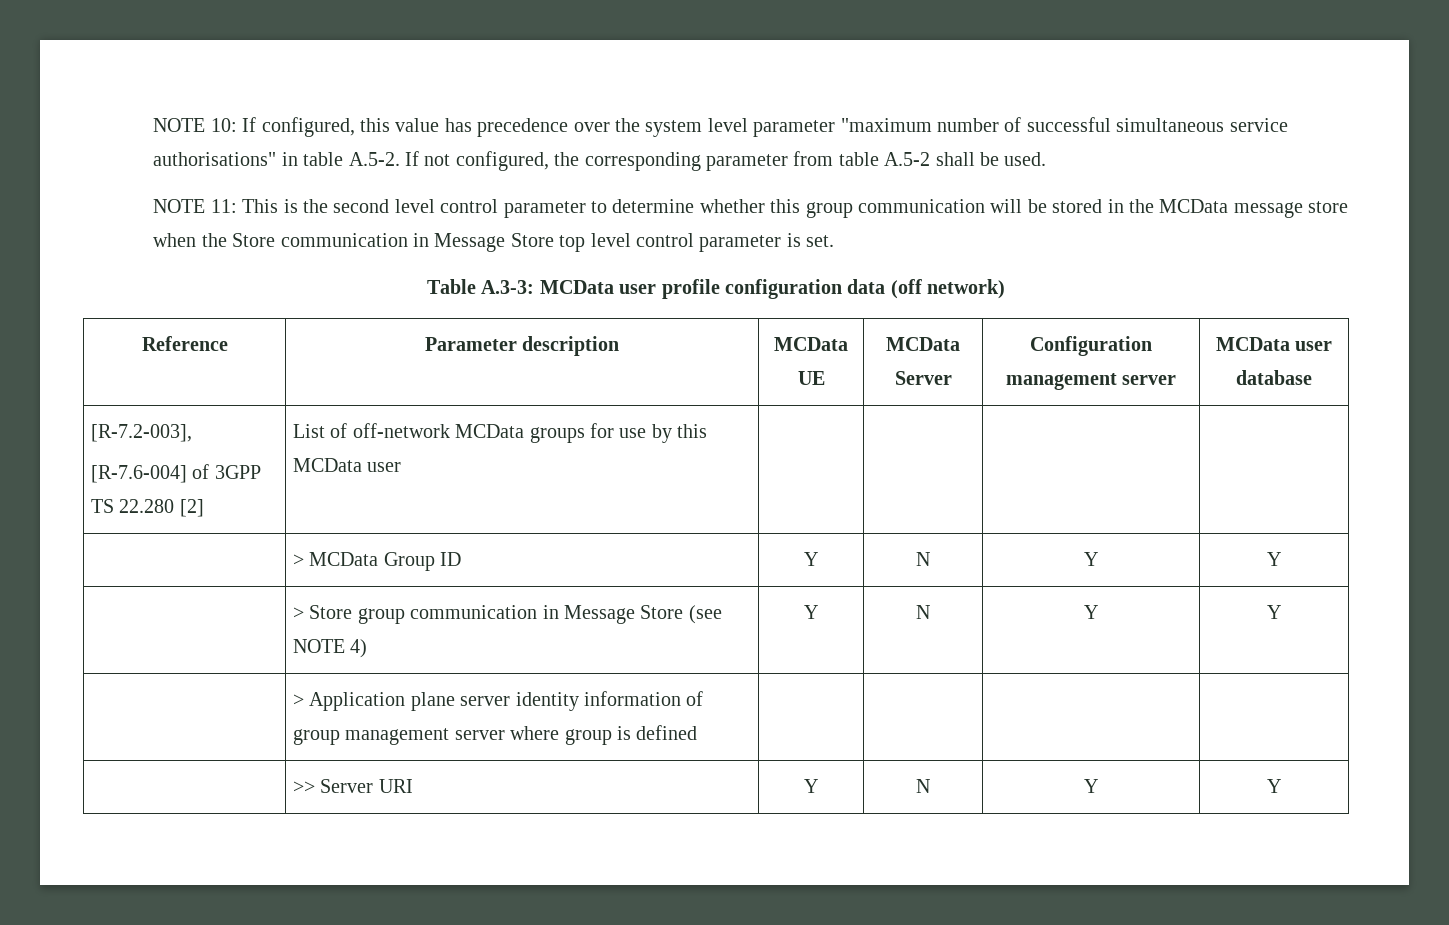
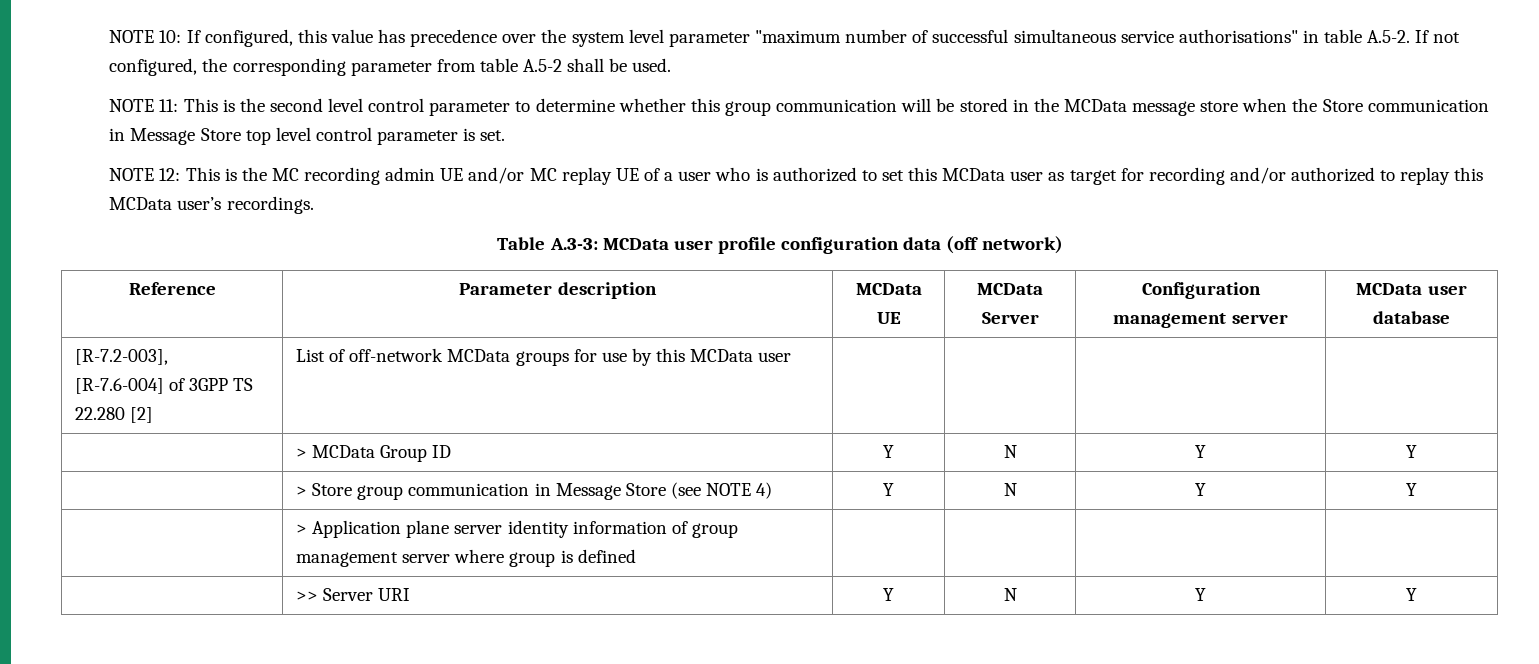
(835, 241) none -> [109,167,1484,185] [109,196,314,214] // NOTE 12: This is the MC recording admin UE and/or MC replay UE of a user who is authorized to set this MCData user as target for recording and/or authorized to replay this MCData user’s recordings.

